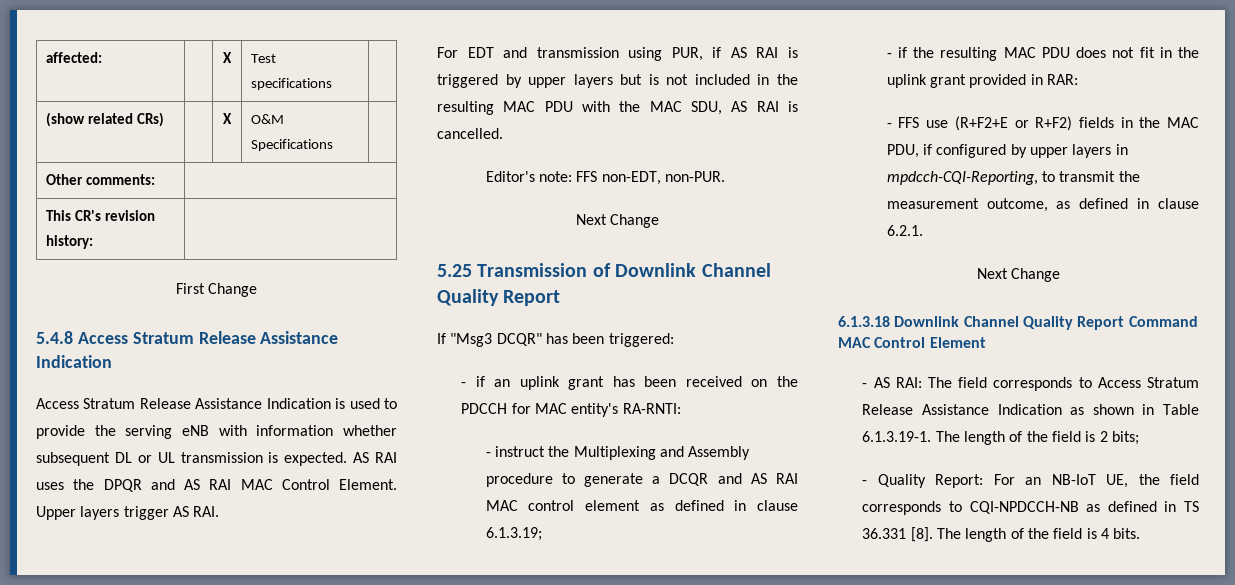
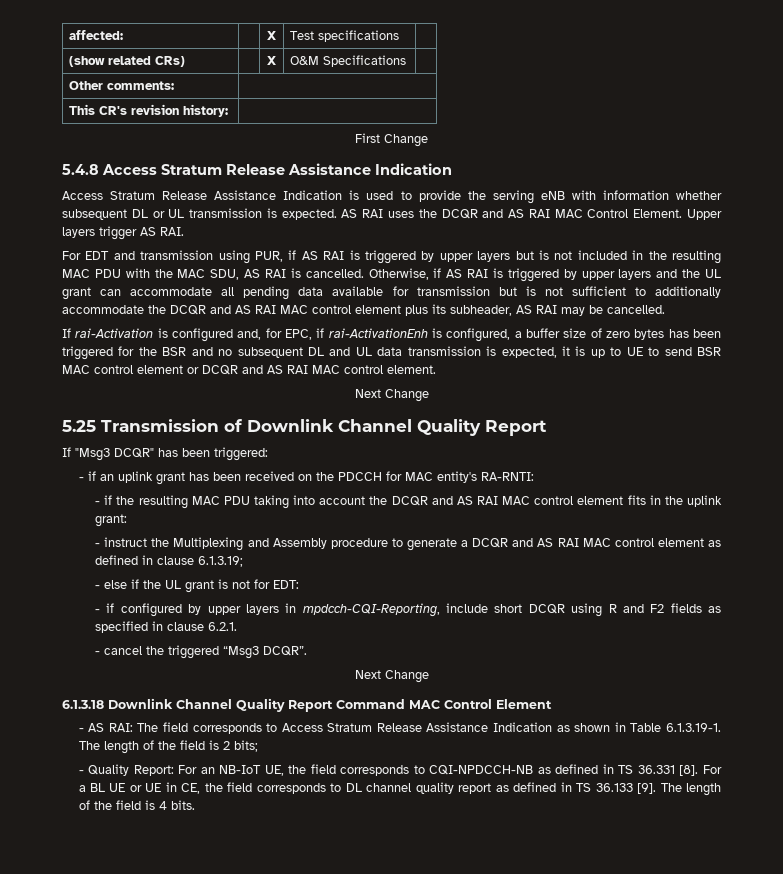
[103,479,142,492] DPQR -> [441,209,478,219] DCQR
[485,171,725,185] // Editor's note: FFS non-EDT, non-PUR. -> [368,268,721,282] [62,286,721,300] [62,304,665,316] [62,328,722,342] [62,346,722,360] [62,365,436,375] Otherwise, if AS RAI is triggered by upper layers and the UL grant can accommodate all pending data available for transmission but is not sufficient to additionally accommodate the DCQR and AS RAI MAC control element plus its subheader, AS RAI may be cancelled. // If rai-Activation is configured and, for EPC, if rai-ActivationEnh is configured, a buffer size of zero bytes has been triggered for the BSR and no subsequent DL and UL data transmission is expected, it is up to UE to send BSR MAC control element or DCQR and AS RAI MAC control element.
(681, 408) none -> [95,495,723,509] [95,514,128,527] // - if the resulting MAC PDU taking into account the DCQR and AS RAI MAC control element fits in the uplink grant:
[897,47,1199,61] [886,74,1078,88] [886,116,1199,131] [886,144,919,158] if the resulting MAC PDU does not fit in the uplink grant provided in RAR: // - FFS use (R+F2+E or R+F2) fields in the MAC PDU, -> [104,579,300,593] [95,609,101,613] else if the UL grant is not for EDT: // -
[1042,171,1140,182] [886,198,1199,212] [886,225,923,236] to transmit the measurement outcome, as defined in clause 6.2.1. -> [446,603,721,617] [95,621,238,633] [95,645,308,659] include short DCQR using R and F2 fields as specified in clause 6.2.1. // - cancel the triggered “Msg3 DCQR”.
(933, 534) none -> [703,765,723,774] [78,782,657,794] For a BL UE or UE in CE, the field corresponds to DL channel quality report as defined in TS 36.133 [9].

